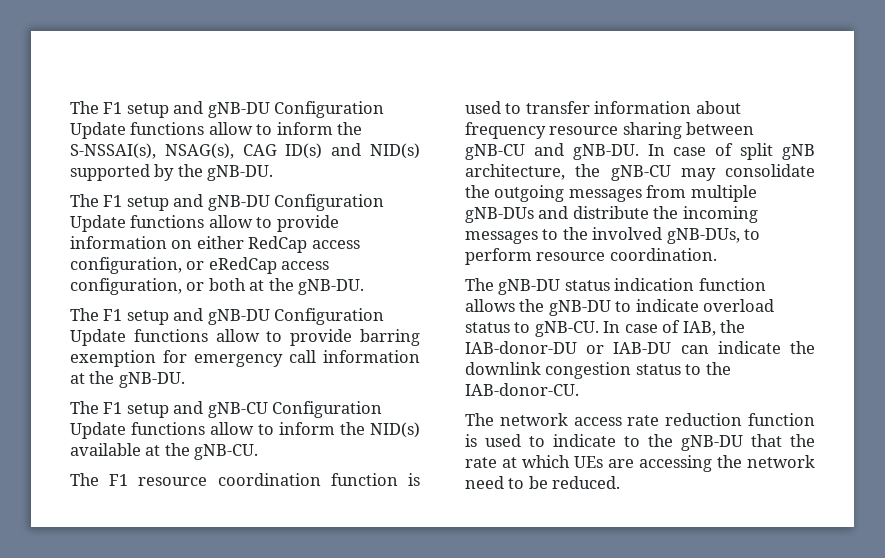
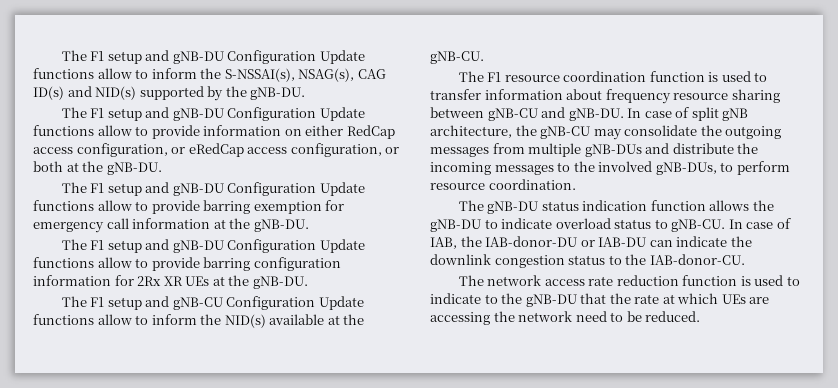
(185, 380) none -> [61,239,365,253] [33,257,341,271] [33,275,308,289] // The F1 setup and gNB-DU Configuration Update functions allow to provide barring configuration information for 2Rx XR UEs at the gNB-DU.

